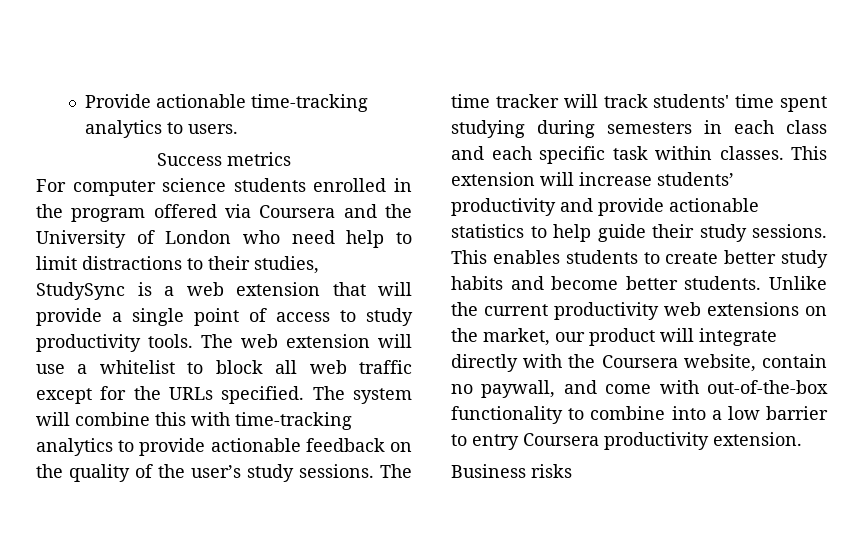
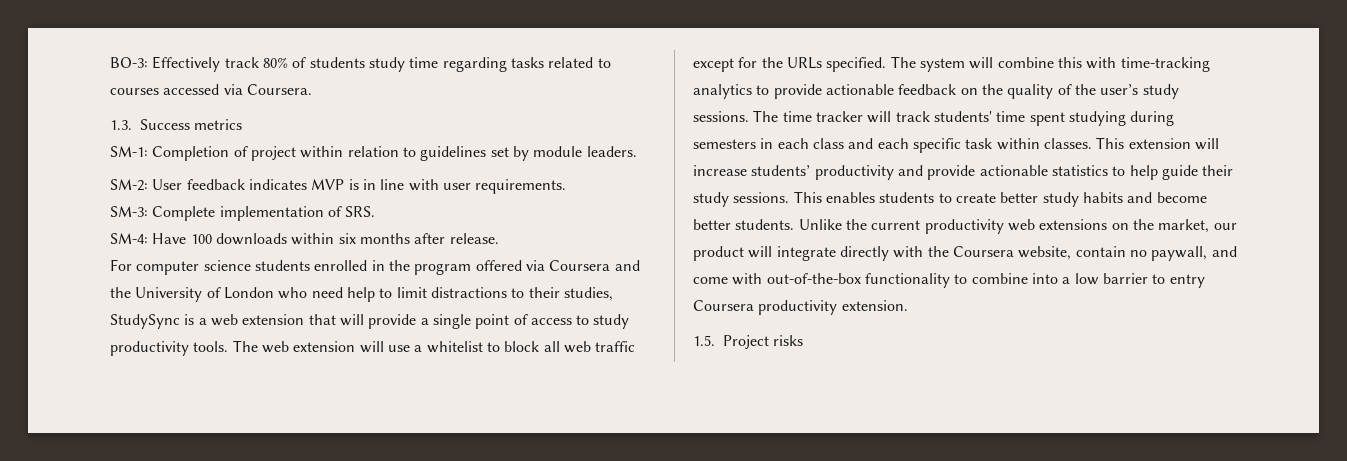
[84,94,368,112] [84,120,238,138] [157,152,291,166] Provide actionable time-tracking analytics to users. // Success metrics -> [110,56,611,72] [110,84,312,95] [110,119,243,130] [110,146,637,161] [110,179,567,194] [110,206,376,221] [110,233,499,245] BO-3: Effectively track 80% of students study time regarding tasks related to courses accessed via Coursera. // 1.3. Success metrics // SM-1: Completion of project within relation to guidelines set by module leaders. // SM-2: User feedback indicates MVP is in line with user requirements. // SM-3: Complete implementation of SRS. // SM-4: Have 100 downloads within six months after release.
[451,464,526,478] Business -> [693,335,769,349] 1.5. Project

